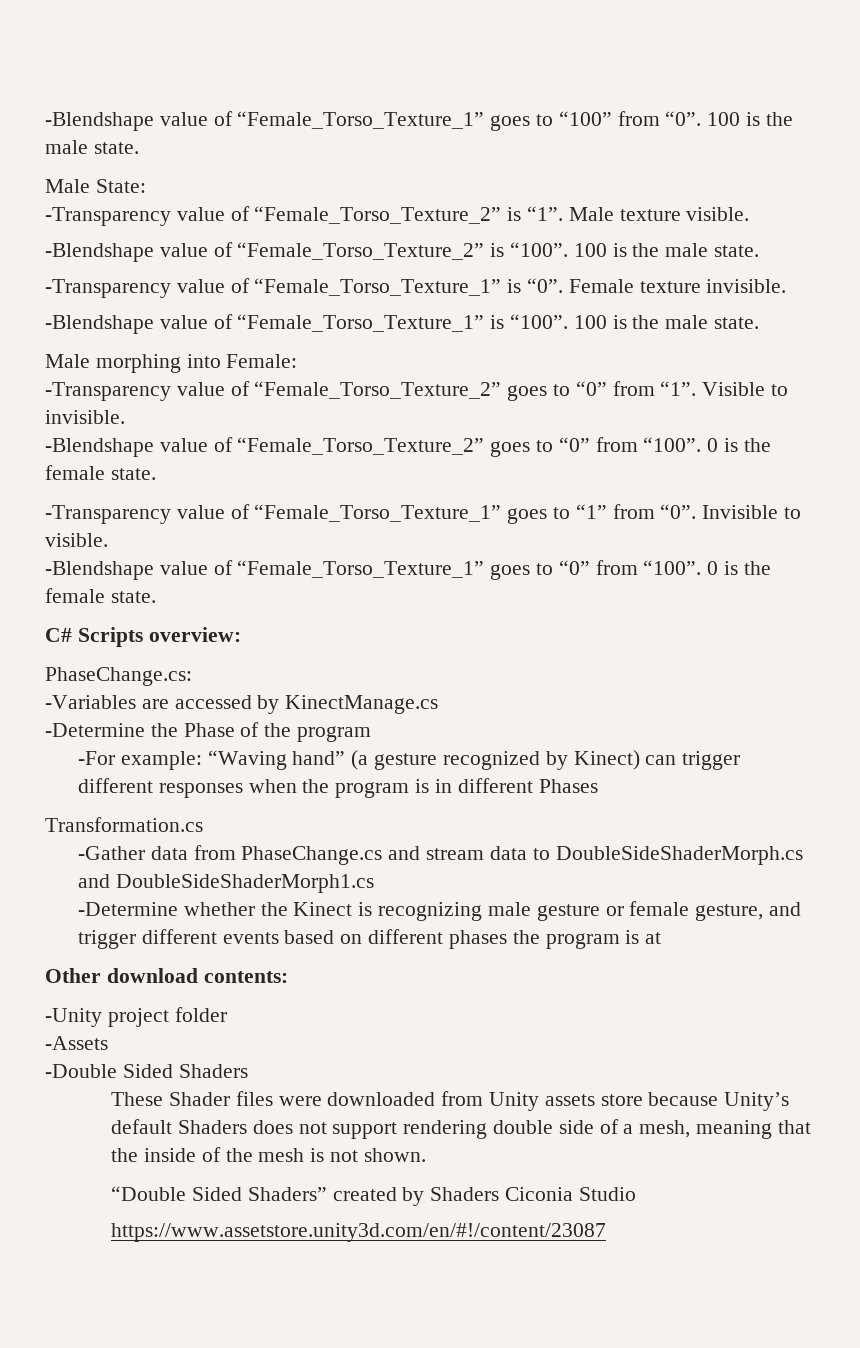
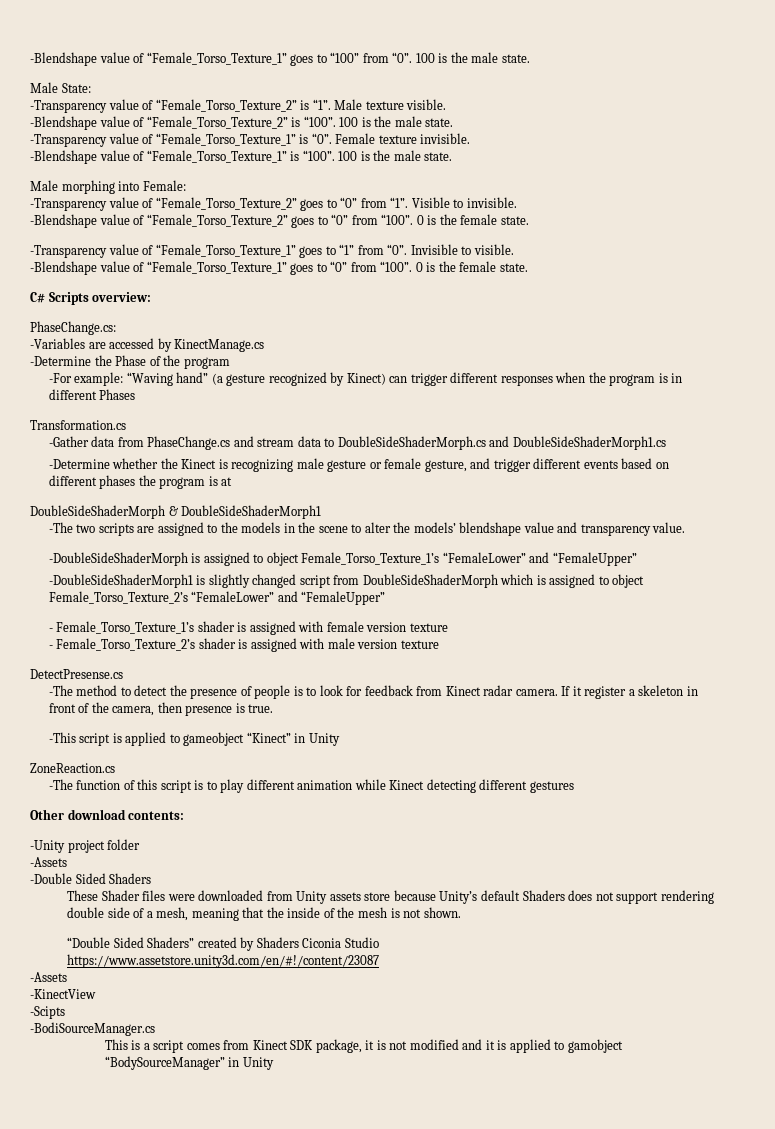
(662, 938) none -> [30,505,322,519] [48,522,686,536] [48,552,637,566] [48,574,645,588] [48,591,386,605] [48,621,448,635] [48,638,439,652] [30,669,123,679] [48,685,698,699] [48,702,274,716] [48,732,340,746] [30,763,115,773] [48,779,574,793] // DoubleSideShaderMorph & DoubleSideShaderMorph1 // -The two scripts are assigned to the models in the scene to alter the models’ blendshape value and transparency value. // -DoubleSideShaderMorph is assigned to object Female_Torso_Texture_1’s “FemaleLower” and “FemaleUpper” // -DoubleSideShaderMorph1 is slightly changed script from DoubleSideShaderMorph which is assigned to object Female_Torso_Texture_2’s “FemaleLower” and “FemaleUpper” // - Female_Torso_Texture_1’s shader is assigned with female version texture // - Female_Torso_Texture_2’s shader is assigned with male version texture // DetectPresense.cs // -The method to detect the presence of people is to look for feedback from Kinect radar camera. If it register a skeleton in front of the camera, then presence is true. // -This script is applied to gameobject “Kinect” in Unity // ZoneReaction.cs // -The function of this script is to play different animation while Kinect detecting different gestures
(607, 1232) none -> [30,972,67,982] [30,989,96,999] [30,1006,65,1019] [30,1022,155,1036] [104,1039,623,1053] [104,1056,274,1070] // -Assets // -KinectView // -Scipts // -BodiSourceManager.cs // This is a script comes from Kinect SDK package, it is not modified and it is applied to gamobject “BodySourceManager” in Unity

